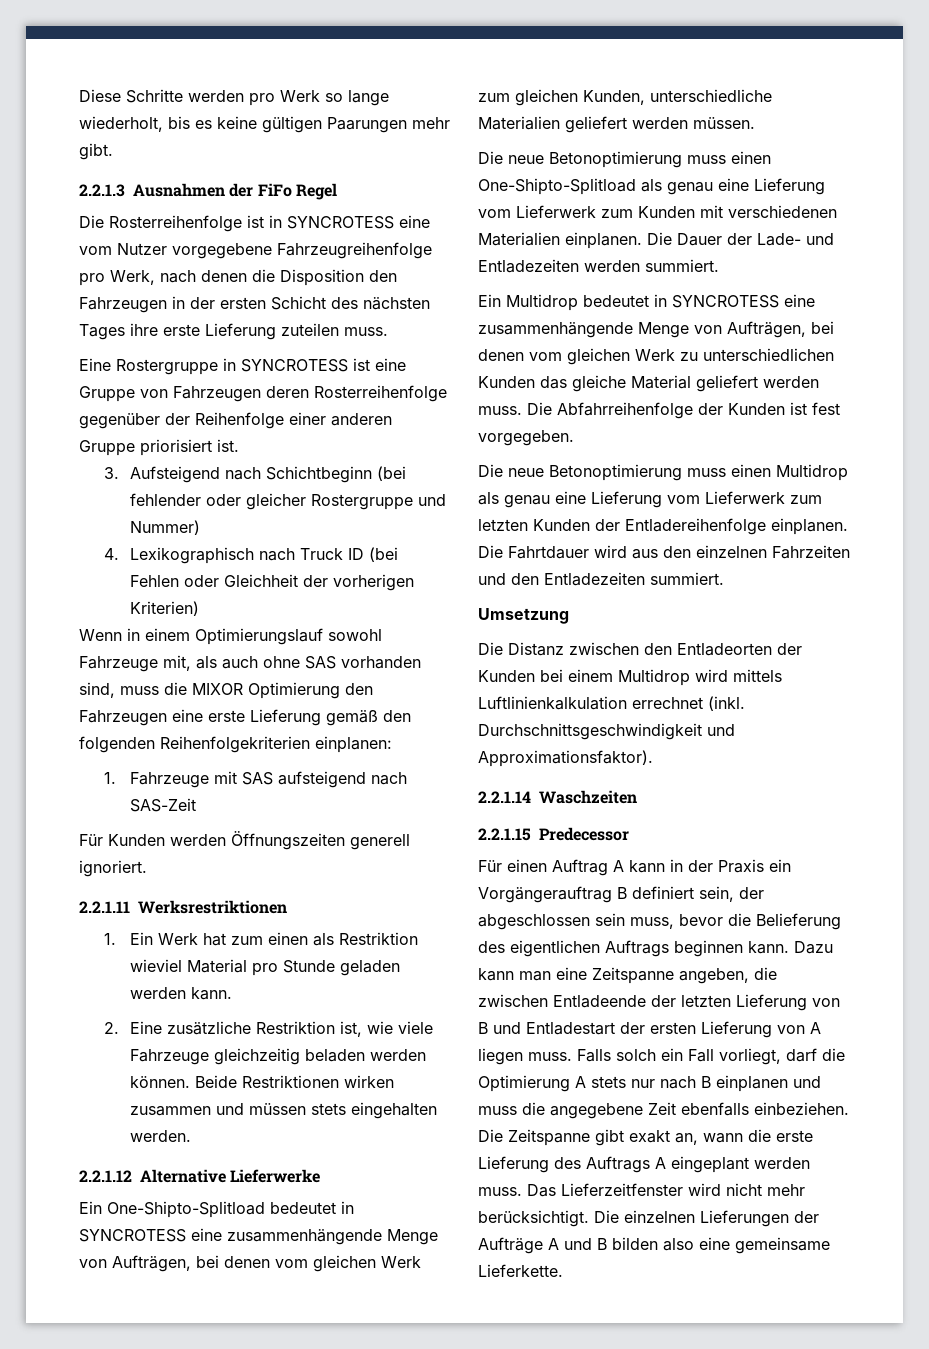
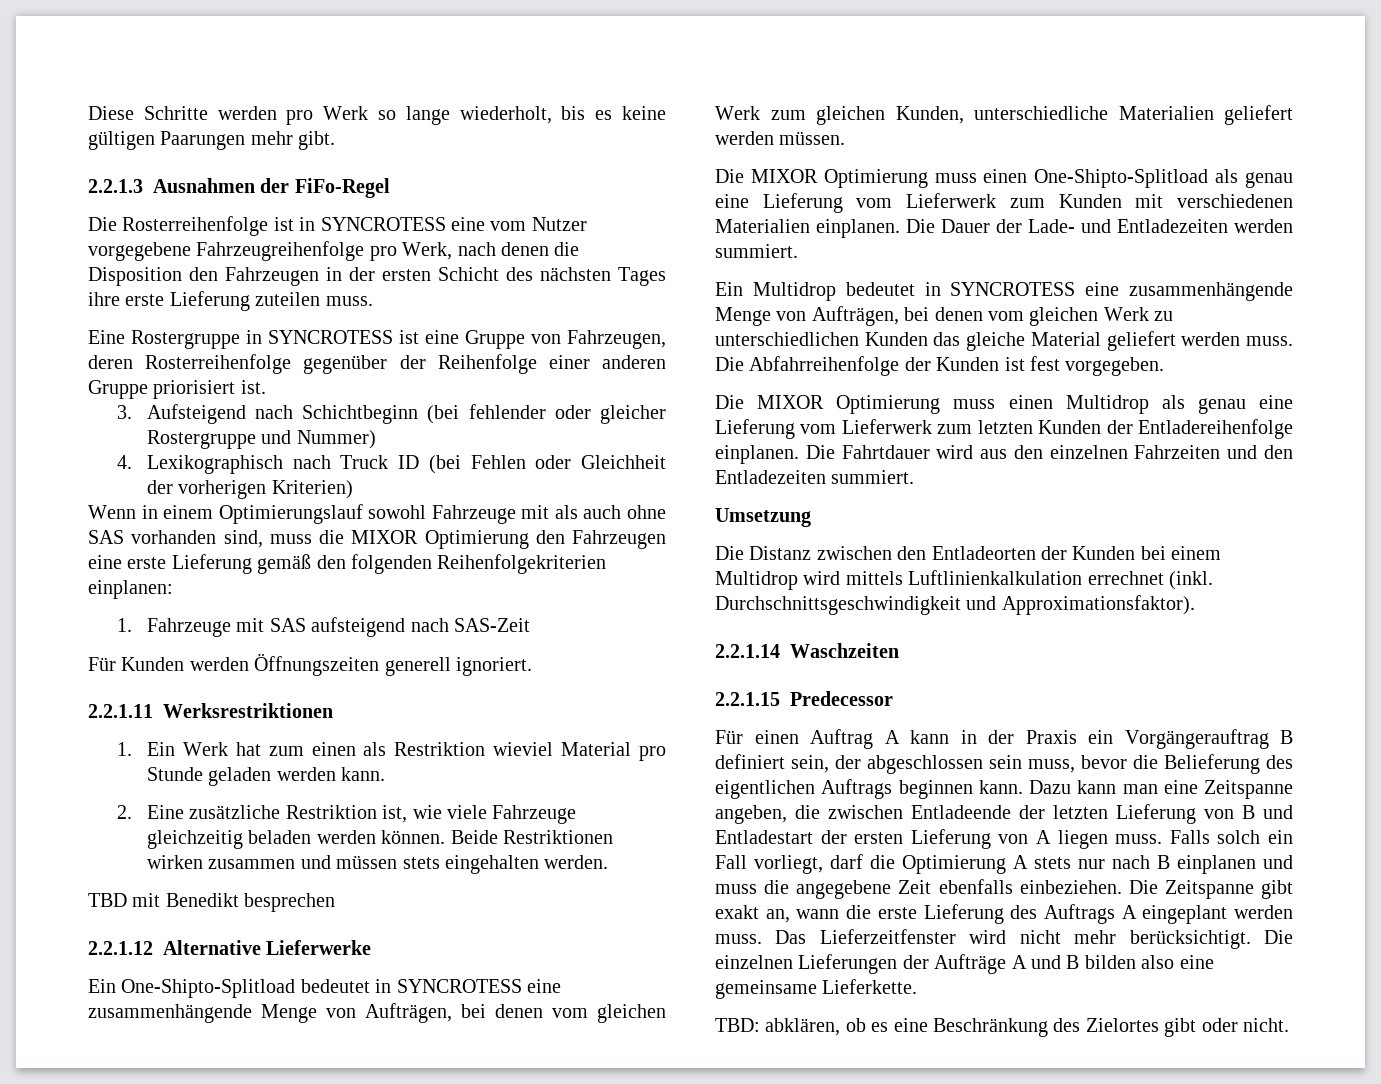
[257,183,337,200] FiFo Regel -> [294,178,390,198] FiFo-Regel
[173,386,261,402] Fahrzeugen -> [567,330,666,349] Fahrzeugen,
[163,655,191,671] mit, -> [521,505,550,519] mit
(191, 1136) none -> [88,893,336,912] // TBD mit Benedikt besprechen
[508,151,682,168] neue Betonoptimierung -> [750,169,928,188] MIXOR Optimierung
[508,464,682,481] neue Betonoptimierung -> [757,395,941,414] MIXOR Optimierung
(563, 1270) none -> [715,1018,1289,1037] // TBD: abklären, ob es eine Beschränkung des Zielortes gibt oder nicht.

